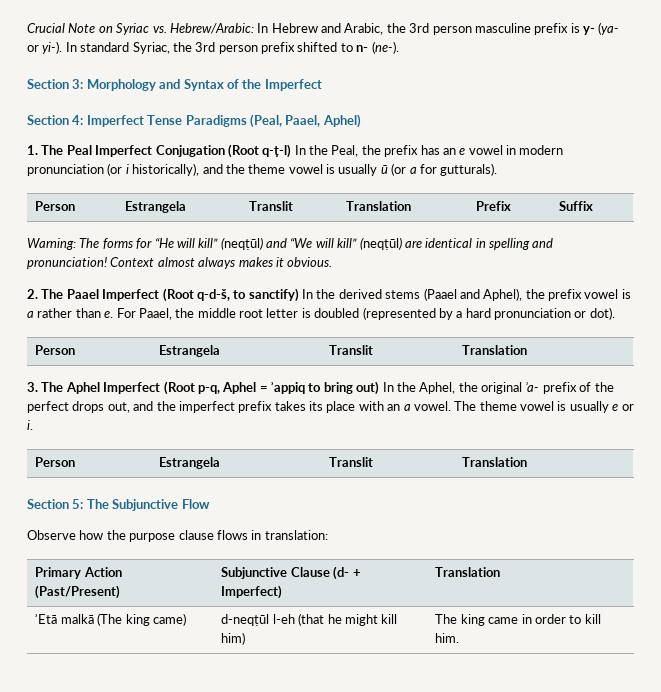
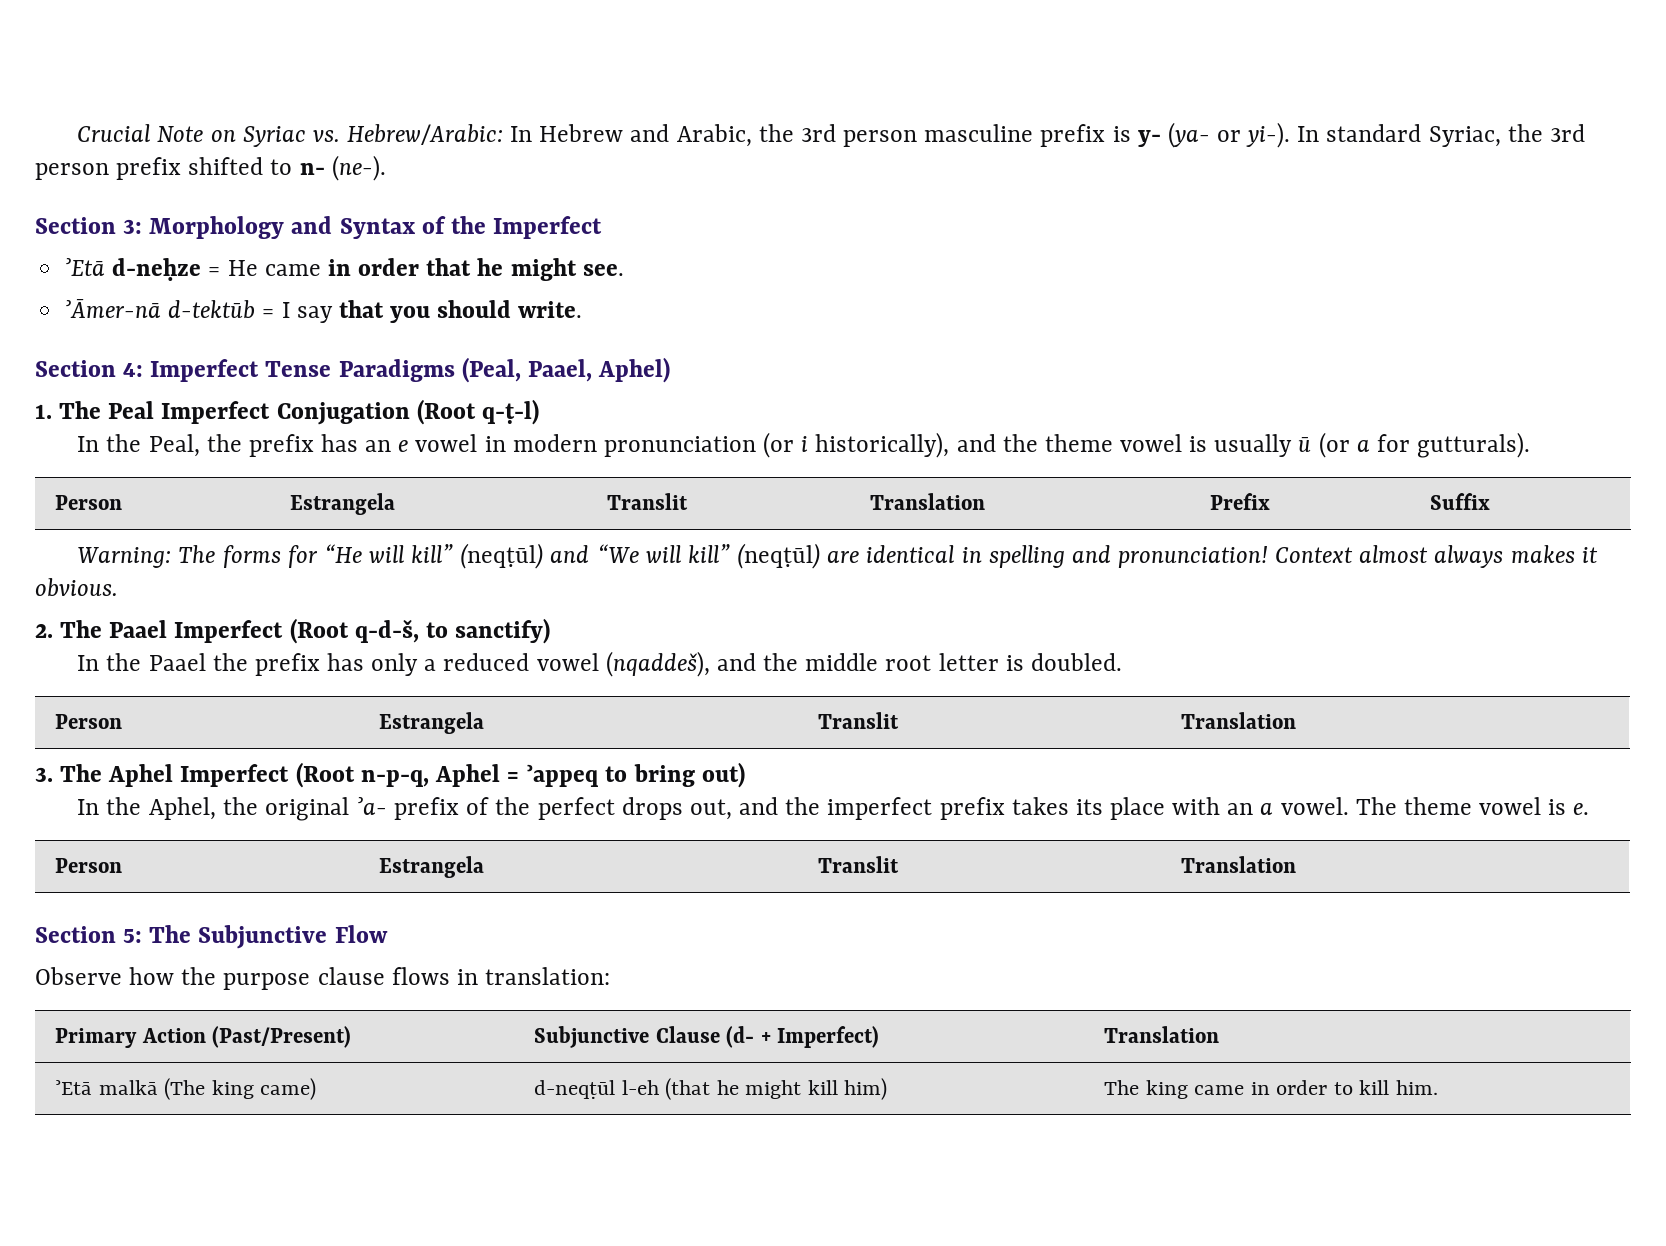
(322, 85) none -> [64,258,624,281] [64,299,583,323] // ʾEtā d-neḥze = He came in order that he might see. // ʾĀmer-nā d-tektūb = I say that you should write.
(292, 151) none -> (539, 412) //
[302,288,631,301] [27,308,172,320] In the derived stems (Paael and Aphel), the prefix vowel is a rather than e. For Paael, -> [77,651,756,677] // In the Paael the prefix has only a reduced vowel (nqaddeš), and
[314,307,615,320] doubled (represented by a hard pronunciation or dot). -> [1030,653,1122,671] doubled.
[197,385,220,394] p-q, -> [360,770,429,787] n-p-q,
[271,382,305,394] ʾappiq -> [526,764,599,787] ʾappeq
(380, 388) none -> (745, 775) //
[569,401,634,413] [27,420,33,430] usually e or i. -> [1573,803,1590,815] e.

